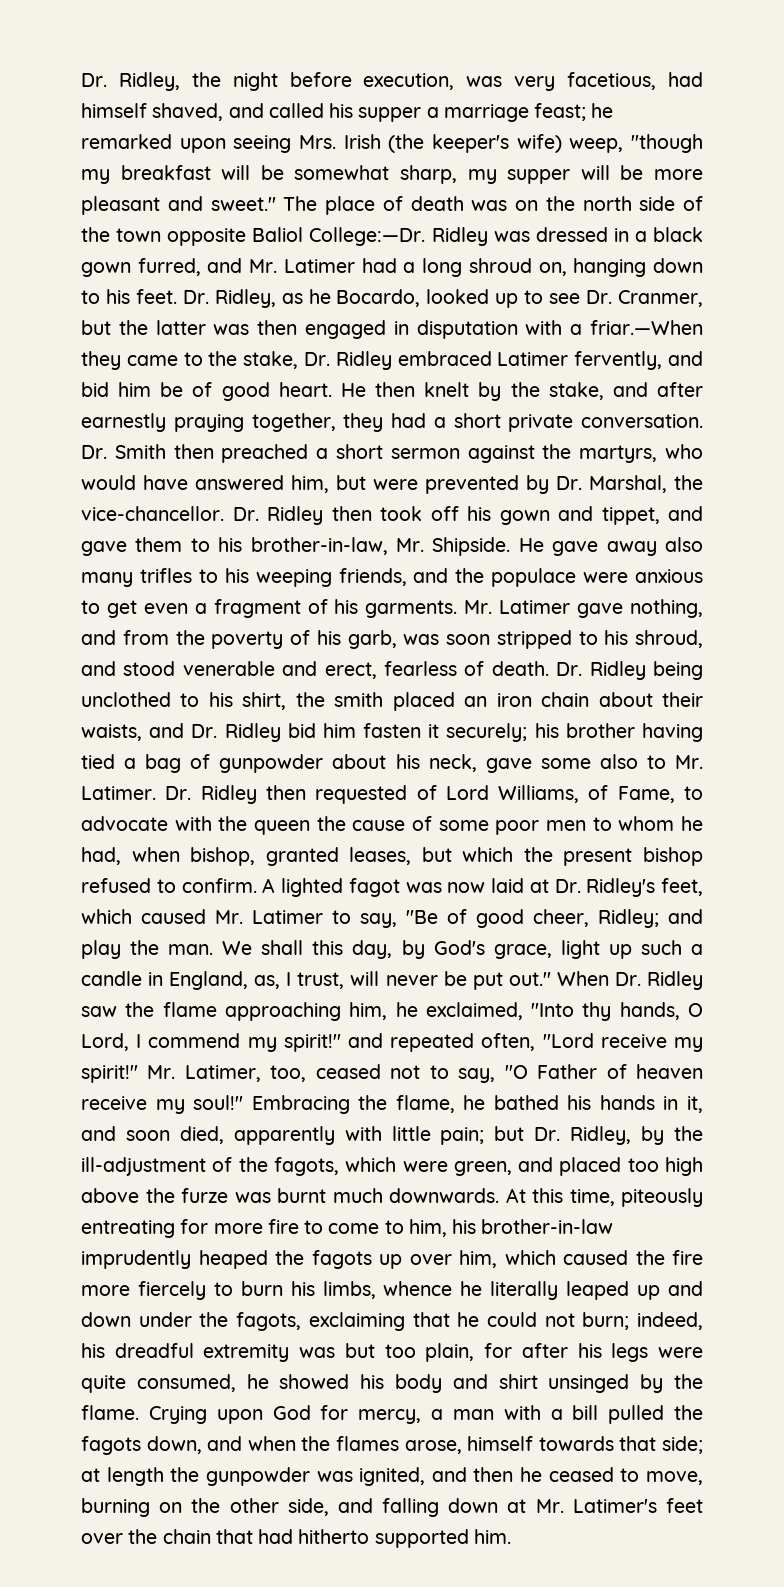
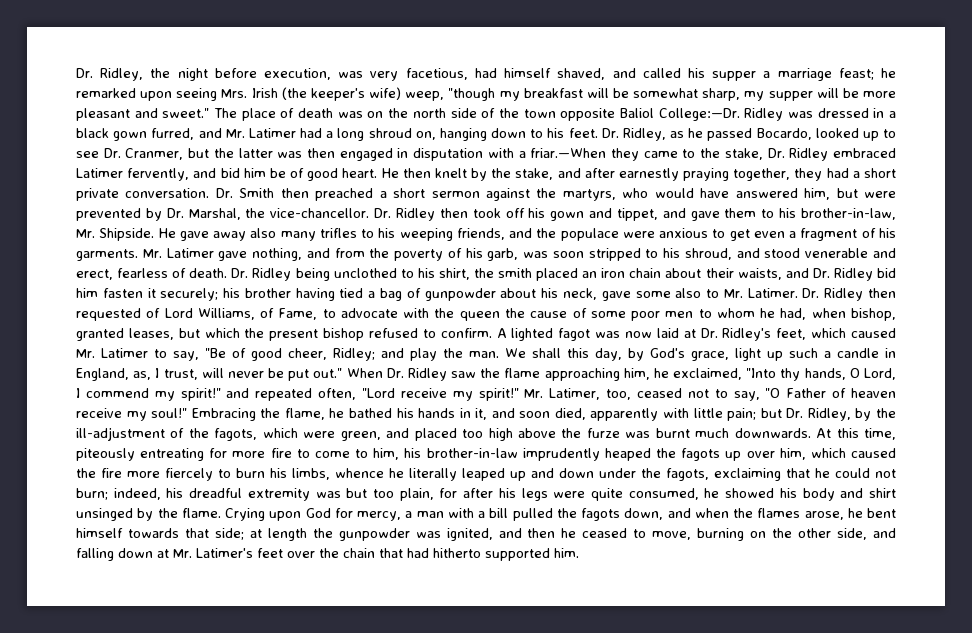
(331, 296) none -> [707,128,753,141] passed
(462, 1447) none -> [847,508,896,518] he bent

